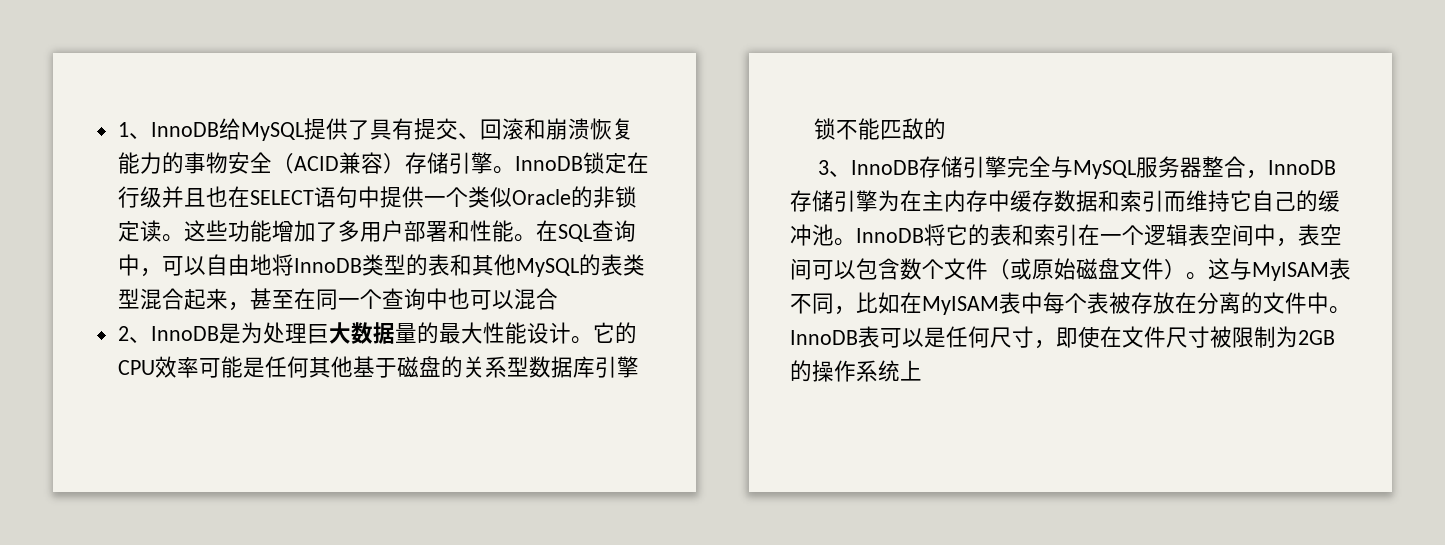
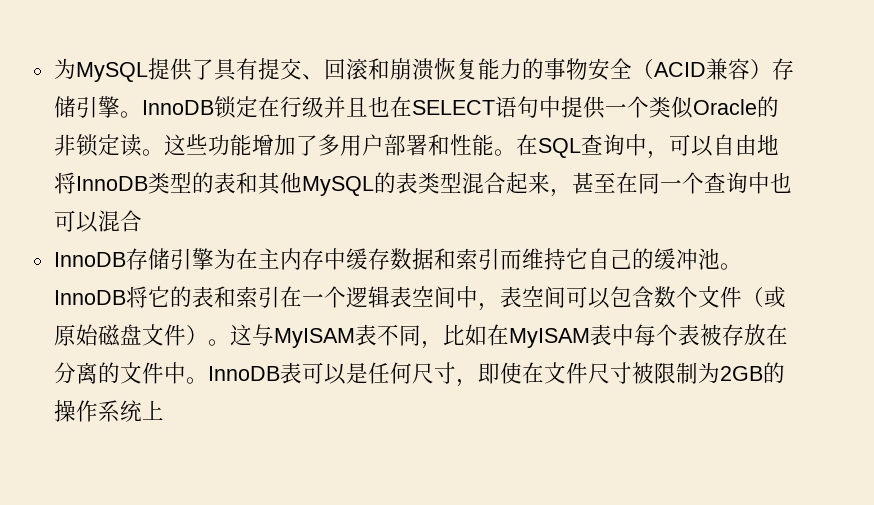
[117,118,241,140] 1、InnoDB给 -> [53,58,76,79] 为
[117,322,637,344] [117,356,639,378] [813,118,946,140] [818,156,1269,179] 2、InnoDB是为处理巨大数据量的最大性能设计。它的CPU效率可能是任何其他基于磁盘的关系型数据库引擎锁不能匹敌的 // 3、InnoDB存储引擎完全与MySQL服务器整合， -> (142, 221) none

